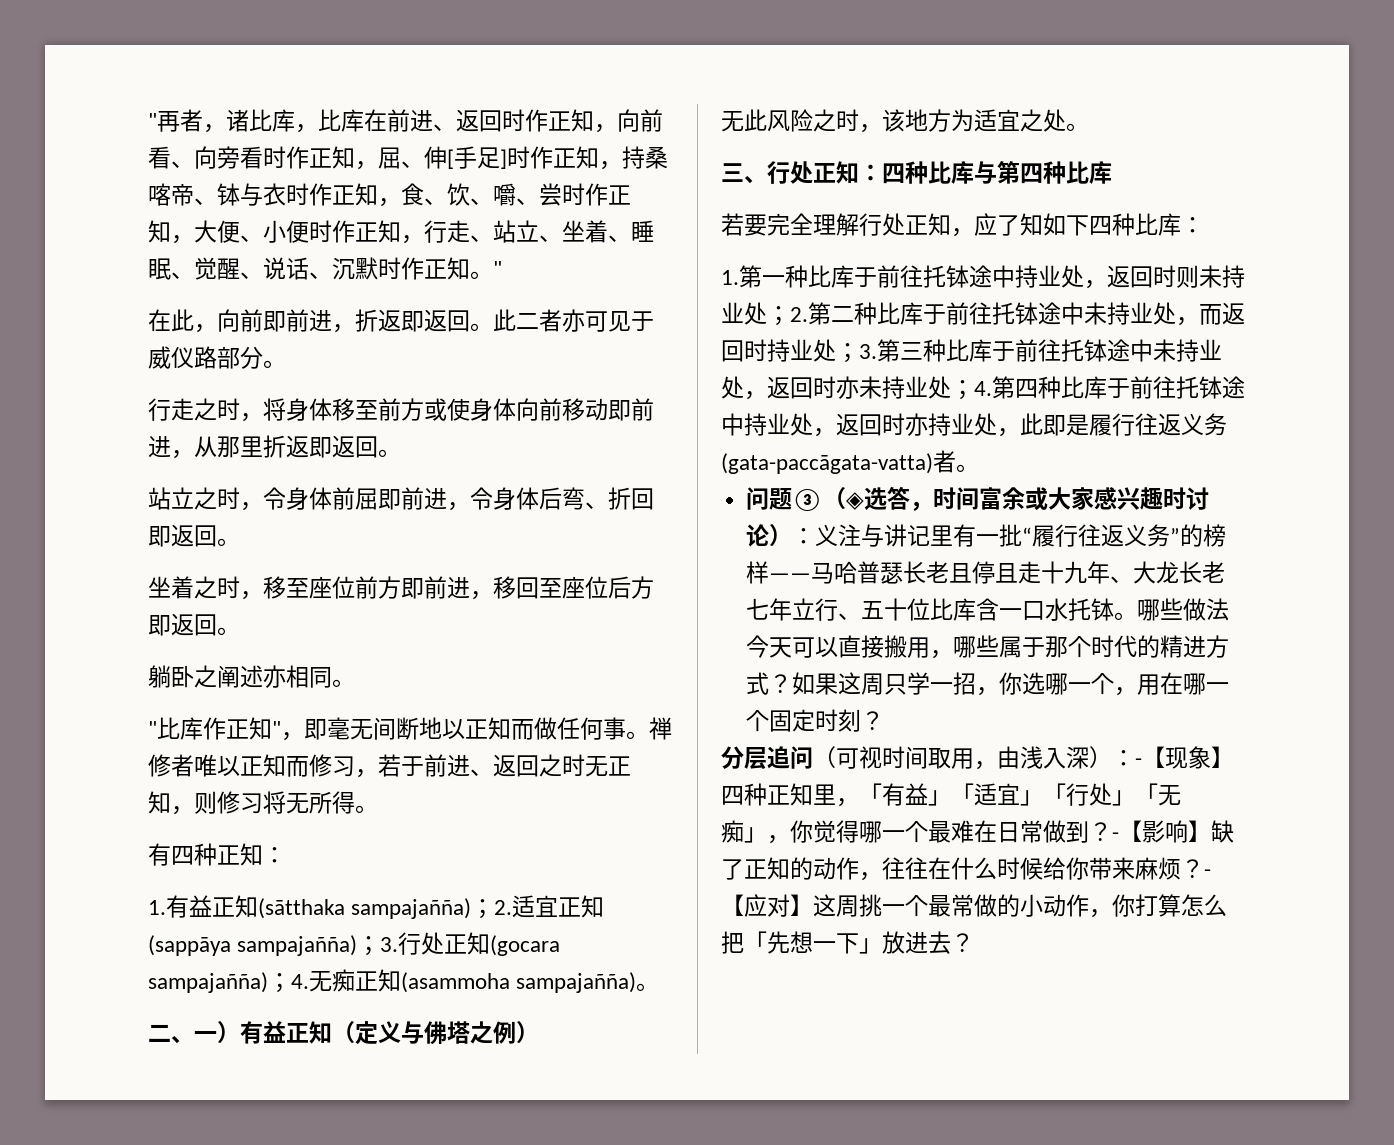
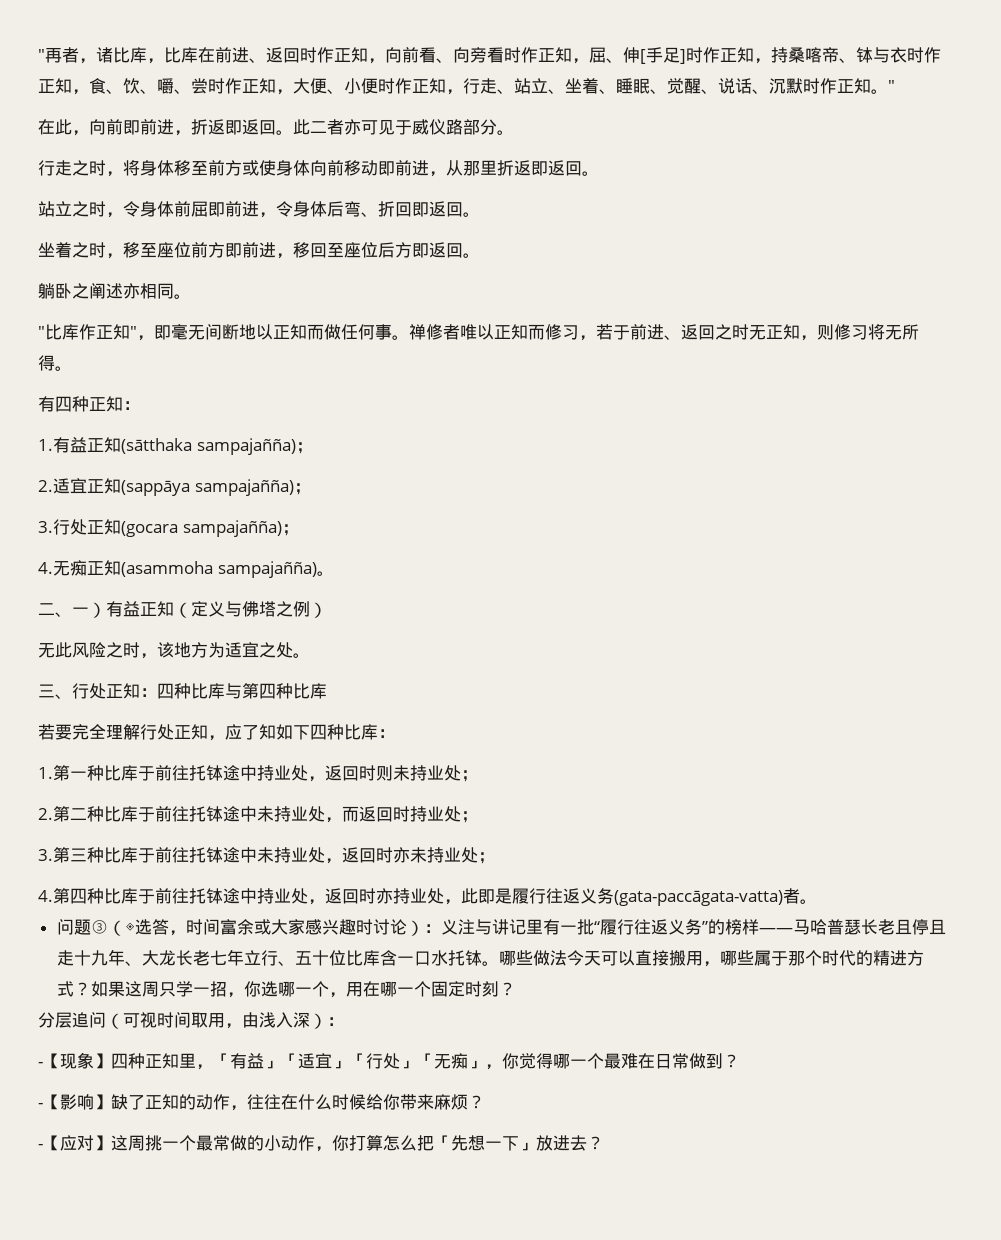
(495, 909) none -> (313, 448) //
(381, 946) none -> (311, 489) //
(291, 983) none -> (299, 530) //
(790, 316) none -> (478, 776) //
(859, 353) none -> (478, 817) //
(974, 390) none -> (495, 858) //
(1135, 758) none -> (344, 1021) //
(1112, 831) none -> (740, 1061) //
(1204, 868) none -> (485, 1102) //

